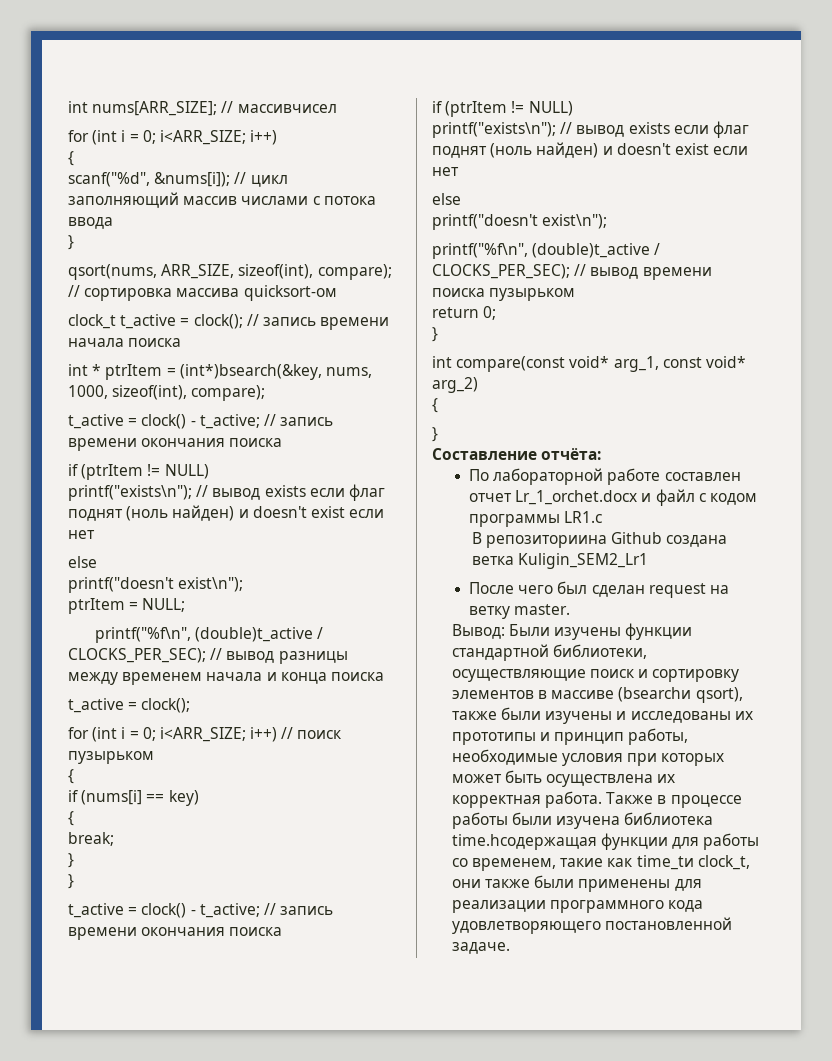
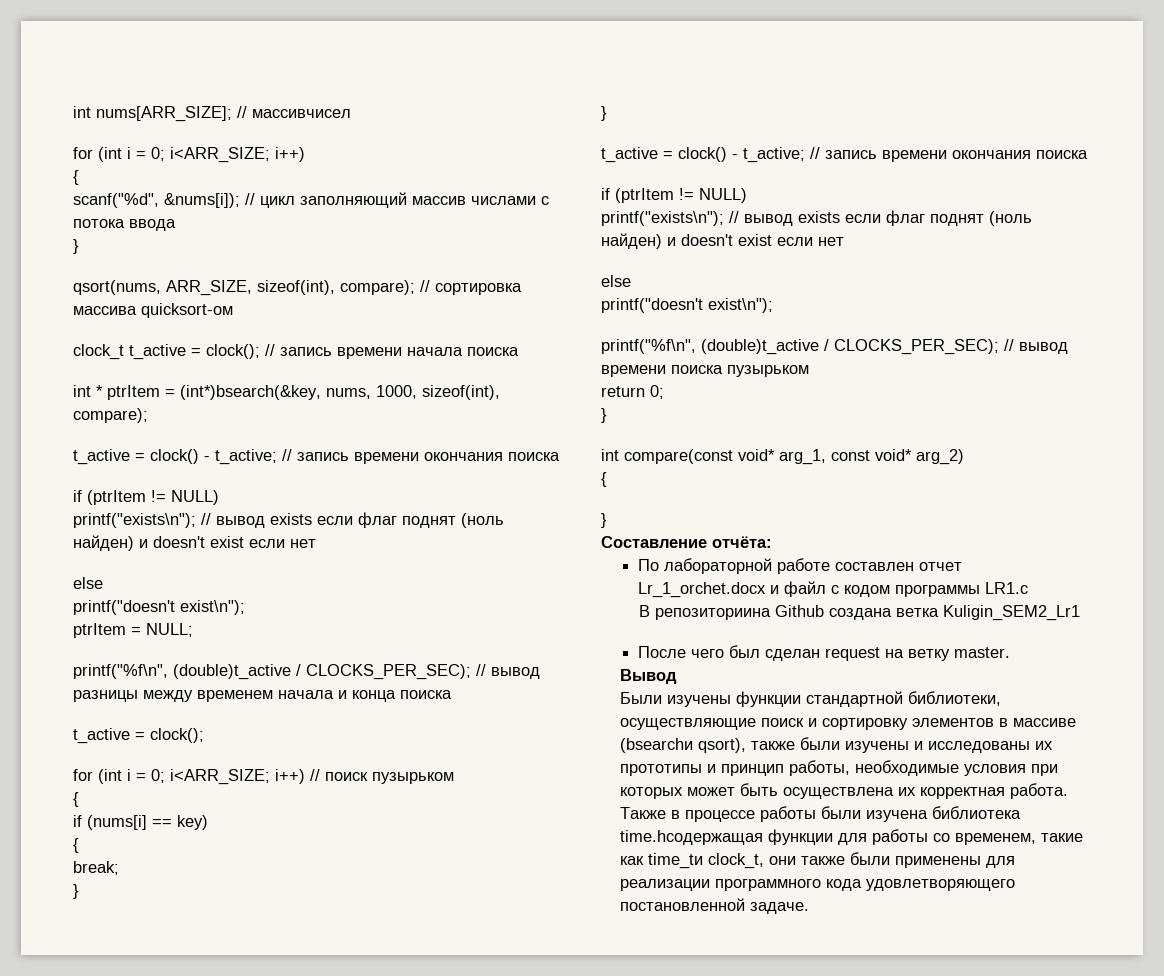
[451,624,505,639] Вывод: -> [620,669,678,684] Вывод //

